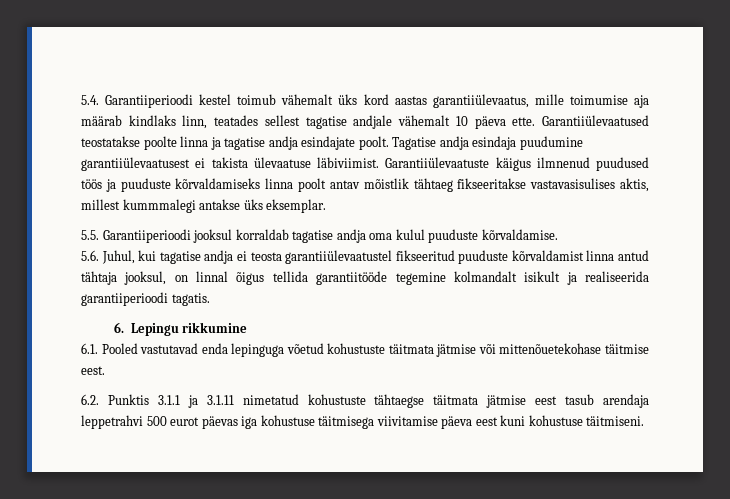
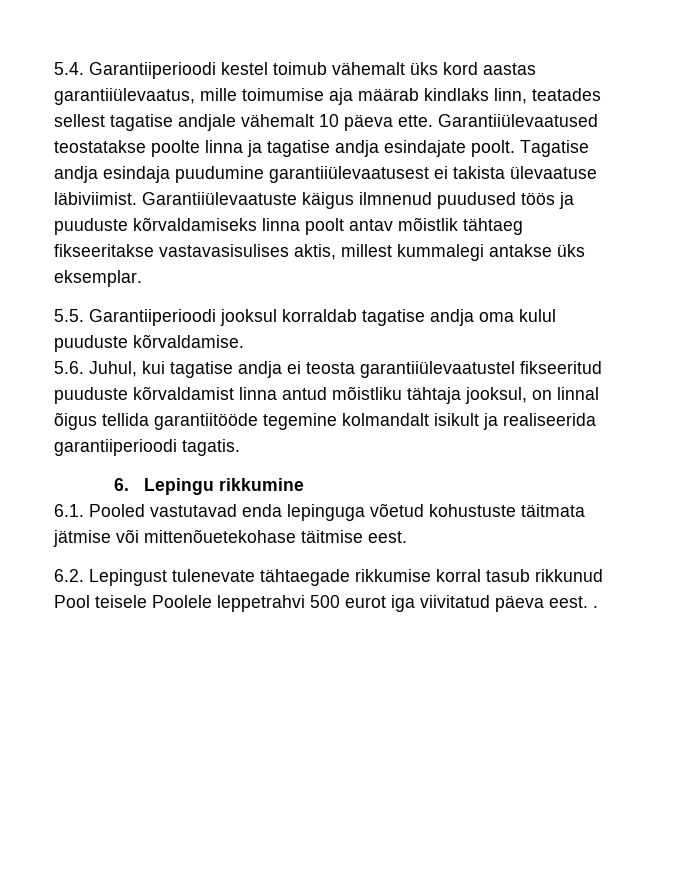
[122,199,196,213] kummmalegi -> [397,244,484,261] kummalegi
(649, 255) none -> [332,386,402,400] mõistliku
[107,394,650,408] [81,415,645,429] Punktis 3.1.1 ja 3.1.11 nimetatud kohustuste tähtaegse täitmata jätmise eest tasub arendaja leppetrahvi 500 eurot päevas iga kohustuse täitmisega viivitamise päeva eest kuni kohustuse täitmiseni. -> [89,569,603,586] [54,595,598,612] Lepingust tulenevate tähtaegade rikkumise korral tasub rikkunud Pool teisele Poolele leppetrahvi 500 eurot iga viivitatud päeva eest. .

